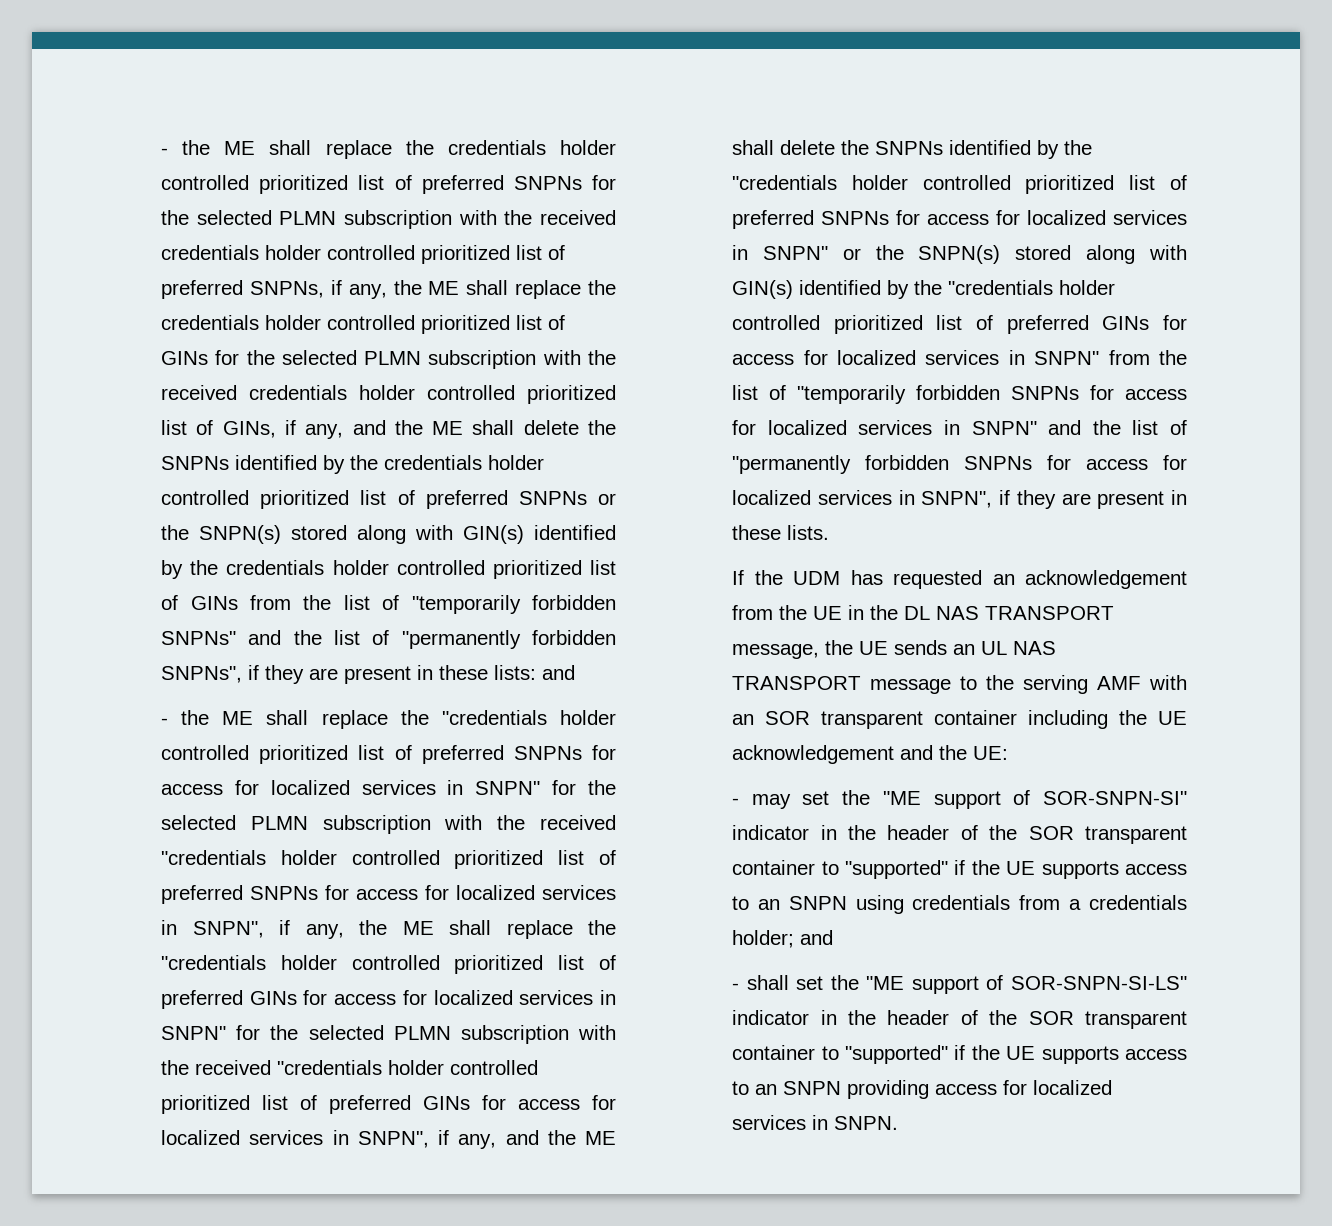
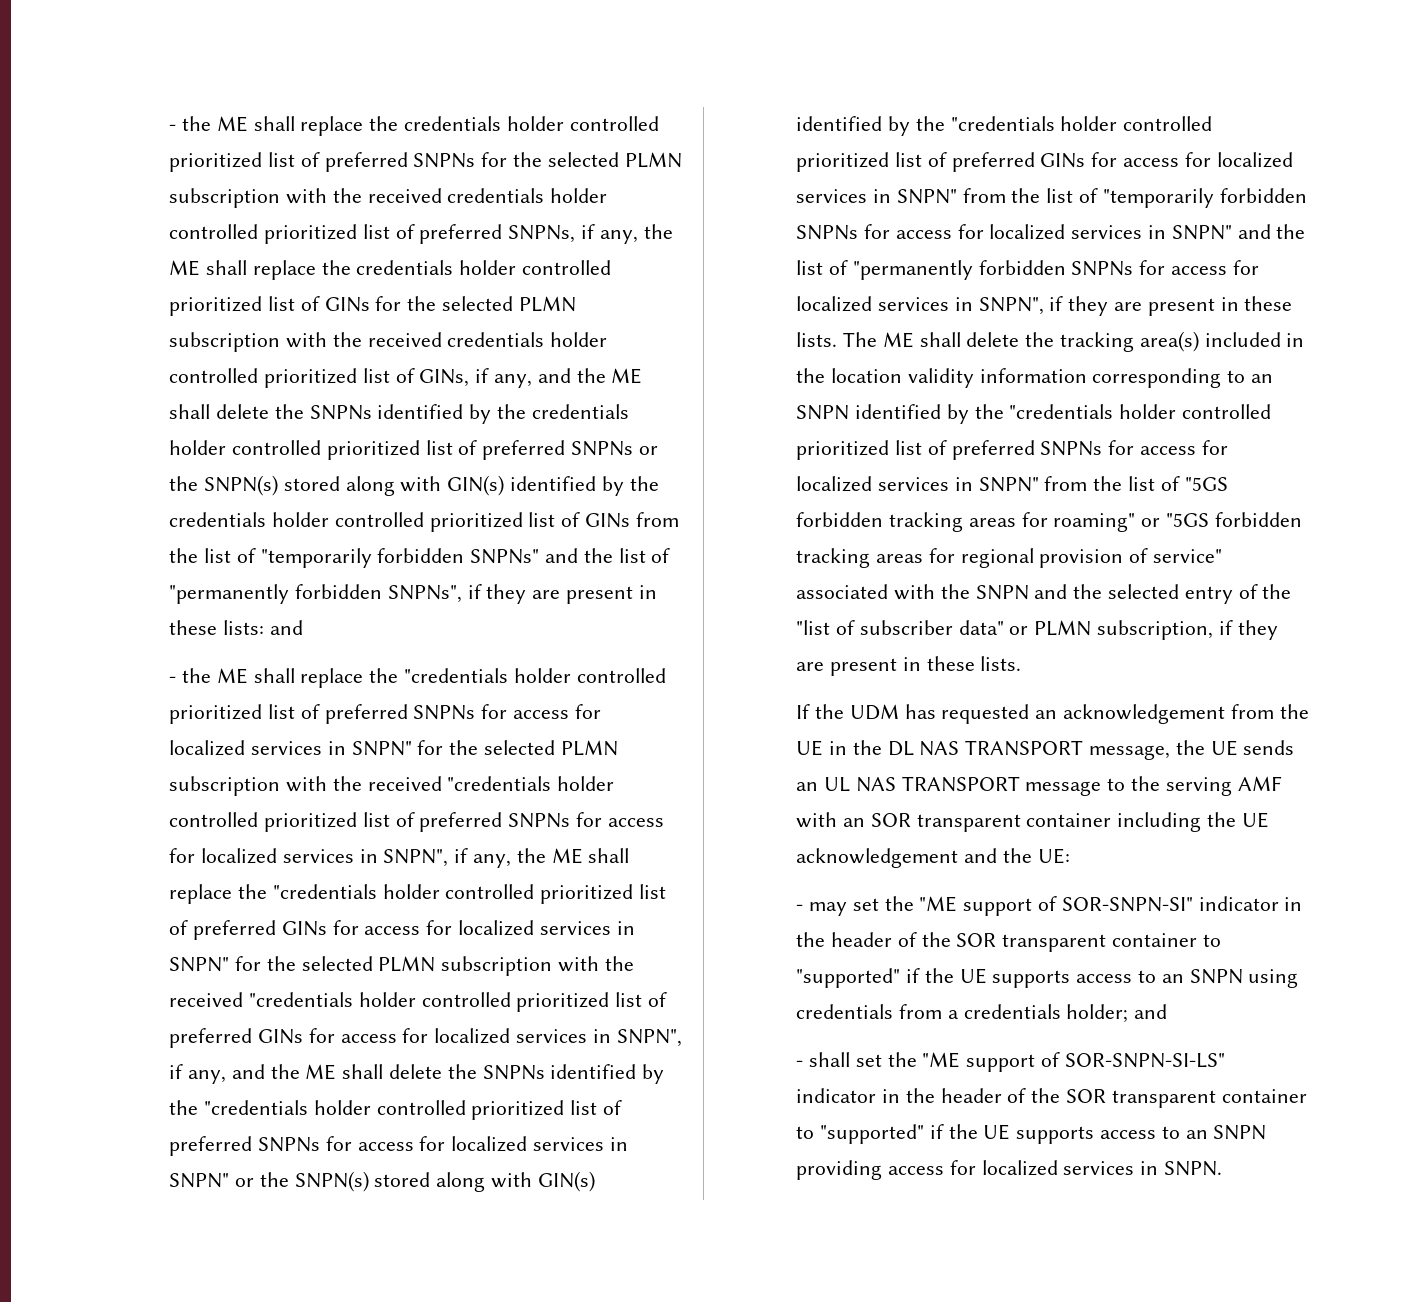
(830, 532) none -> [843,331,1305,352] [796,368,1274,388] [796,404,1272,424] [796,440,1228,460] [796,476,1228,492] [796,512,1302,532] [796,548,1223,568] [796,584,1292,604] [796,620,1278,640] [796,656,1022,676] The ME shall delete the tracking area(s) included in the location validity information corresponding to an SNPN identified by the "credentials holder controlled prioritized list of preferred SNPNs for access for localized services in SNPN" from the list of "5GS forbidden tracking areas for roaming" or "5GS forbidden tracking areas for regional provision of service" associated with the SNPN and the selected entry of the "list of subscriber data" or PLMN subscription, if they are present in these lists.

